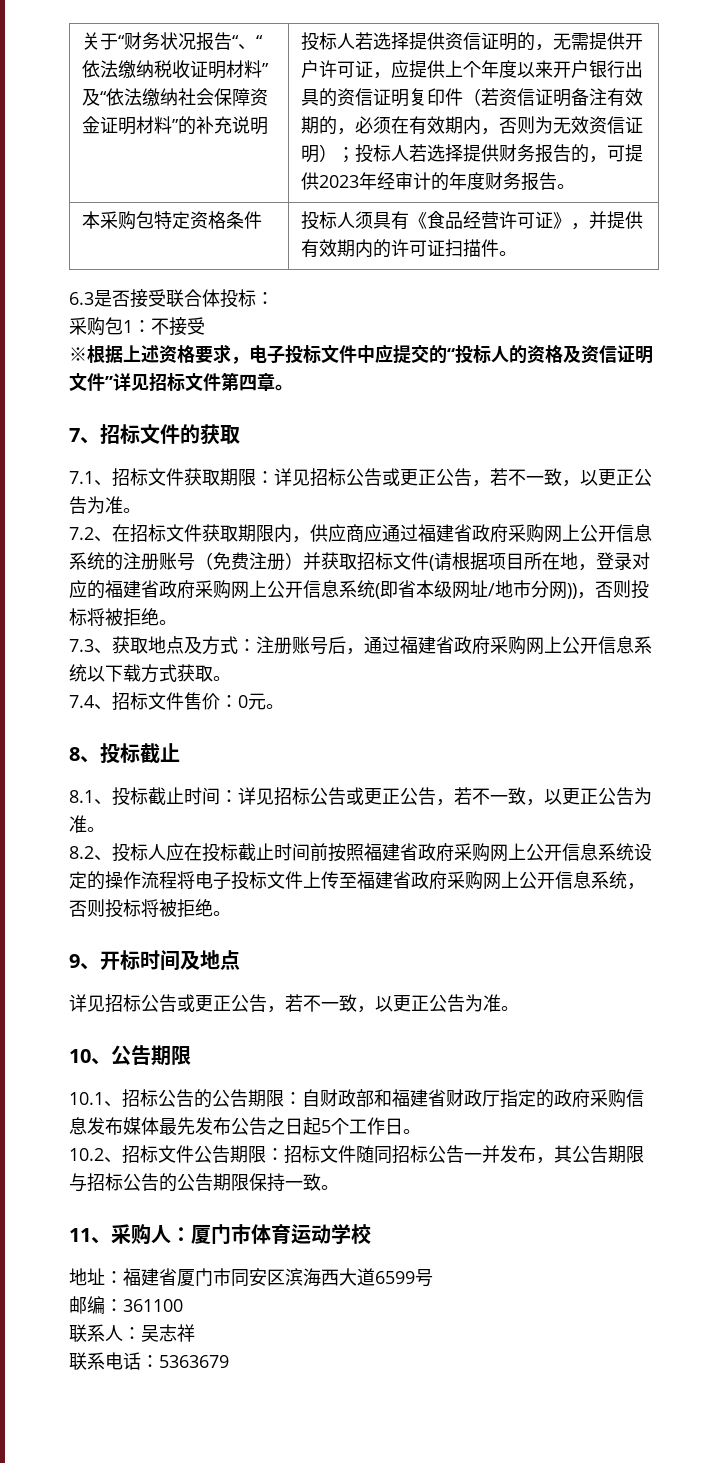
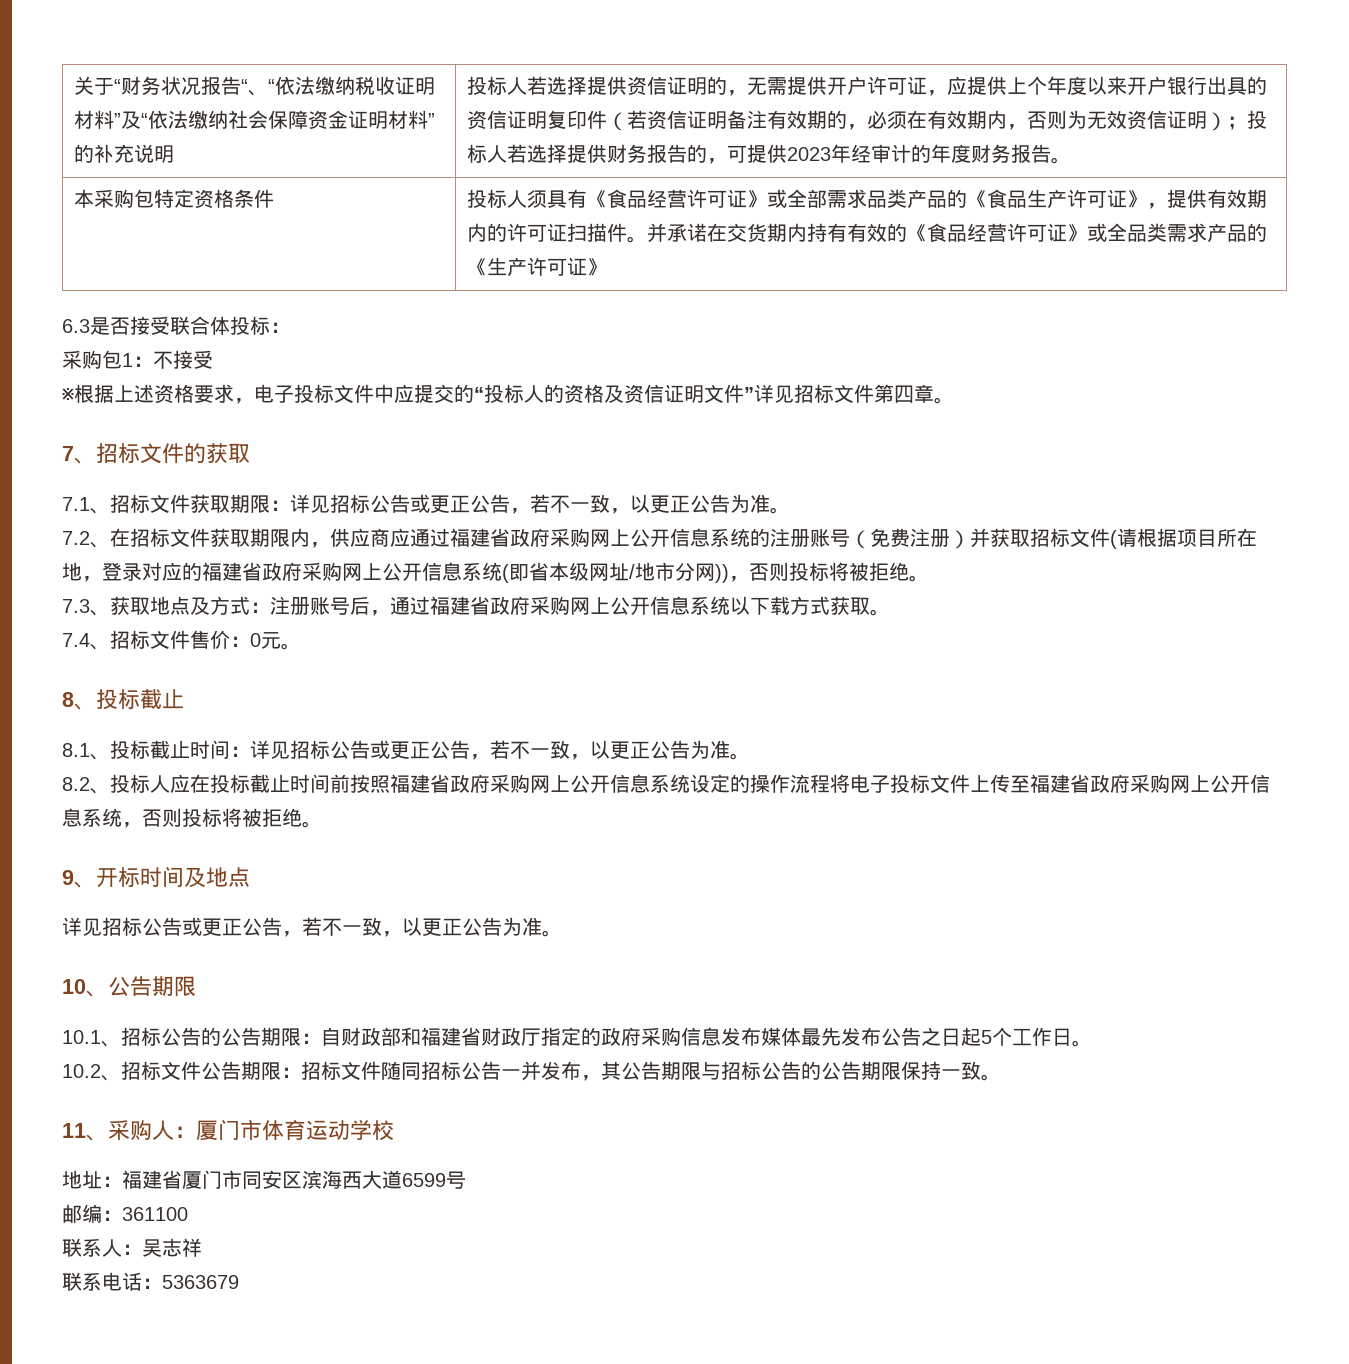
[570,211,607,230] ，并 -> [767,189,1168,209] 或全部需求品类产品的《食品生产许可证》，
(517, 253) none -> [647,223,1268,243] [467,257,608,276] 并承诺在交货期内持有有效的《食品经营许可证》或全品类需求产品的《生产许可证》

